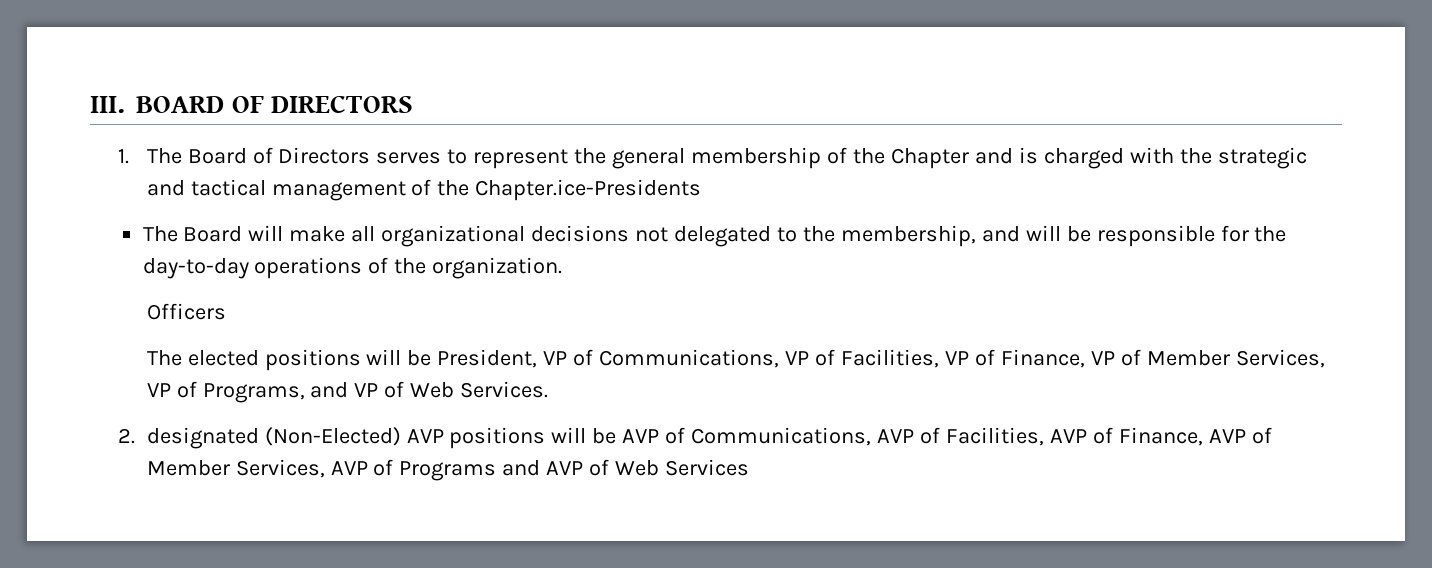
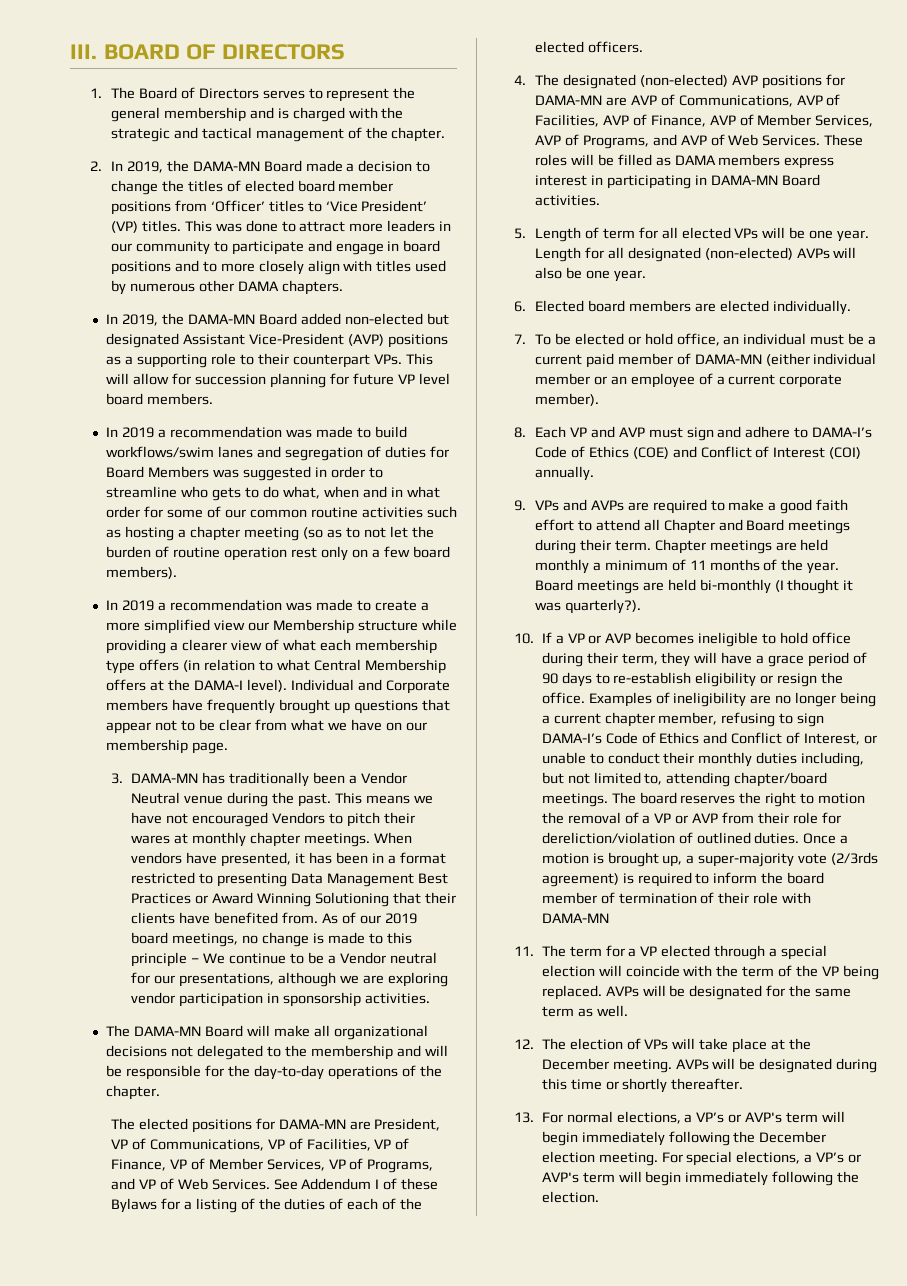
[827,147,969,169] of the Chapter -> (246, 114) none
[475,179,702,201] [142,226,178,242] Chapter.ice-Presidents // The -> [391,127,446,142] [90,160,431,173] [110,180,394,195] [110,200,428,215] [110,220,452,233] [110,240,441,255] [110,260,447,275] [110,280,343,295] [106,313,449,326] [106,333,449,348] [106,353,433,368] [106,373,450,388] [106,393,214,405] [106,426,407,438] [106,446,449,461] [106,466,383,481] [106,486,440,501] [106,506,457,518] [106,526,434,541] [106,546,450,561] [106,566,178,579] [106,599,429,611] [106,619,457,634] [106,639,437,654] [106,659,446,674] [106,679,450,694] [106,699,450,714] [106,719,427,734] [106,739,229,754] [110,772,408,787] [131,792,433,807] [131,812,415,827] [131,832,413,847] [131,852,446,867] [131,872,449,887] [131,892,456,907] [131,912,417,924] [131,932,412,947] [131,952,437,967] [131,972,448,987] [131,992,431,1007] [106,1025,202,1037] chapter. // 2. In 2019, the DAMA-MN Board made a decision to change the titles of elected board member positions from ‘Officer’ titles to ‘Vice President’ (VP) titles. This was done to attract more leaders in our community to participate and engage in board positions and to more closely align with titles used by numerous other DAMA chapters. // In 2019, the DAMA-MN Board added non-elected but designated Assistant Vice-President (AVP) positions as a supporting role to their counterpart VPs. This will allow for succession planning for future VP level board members. // In 2019 a recommendation was made to build workflows/swim lanes and segregation of duties for Board Members was suggested in order to streamline who gets to do what, when and in what order for some of our common routine activities such as hosting a chapter meeting (so as to not let the burden of routine operation rest only on a few board members). // In 2019 a recommendation was made to create a more simplified view our Membership structure while providing a clearer view of what each membership type offers (in relation to what Central Membership offers at the DAMA-I level). Individual and Corporate members have frequently brought up questions that appear not to be clear from what we have on our membership page. // 3. DAMA-MN has traditionally been a Vendor Neutral venue during the past. This means we have not encouraged Vendors to pitch their wares at monthly chapter meetings. When vendors have presented, it has been in a format restricted to presenting Data Management Best Practices or Award Winning Solutioning that their clients have benefited from. As of our 2019 board meetings, no change is made to this principle – We continue to be a Vendor neutral for our presentations, although we are exploring vendor participation in sponsorship activities. // The DAMA-MN
[840,225,976,247] membership, -> [311,1045,394,1060] membership
[432,257,563,279] [146,303,226,320] organization. // Officers -> [106,1085,161,1100] chapter.
[366,349,432,366] will be -> [255,1118,371,1130] for DAMA-MN are
[118,427,617,449] // 2. designated (Non-Elected) AVP positions will be -> [273,1178,439,1190] [110,1198,423,1213] [534,41,643,53] [514,74,845,89] [534,95,627,106] See Addendum I of these Bylaws for a listing of the duties of each of the elected officers. // 4. The designated (non-elected) AVP positions for DAMA-MN are
[399,461,497,481] Programs -> [582,135,649,149] Programs,
[665,459,750,476] Services -> [762,134,864,146] [534,154,835,169] [534,174,820,189] [534,195,600,206] [514,227,870,242] [534,247,857,262] [534,267,646,282] [514,300,851,315] [514,333,877,346] [534,353,877,368] [534,373,843,388] [534,393,599,406] [514,426,873,441] [534,446,862,459] [534,466,594,481] [514,499,849,514] [534,519,851,534] [534,539,829,554] [534,559,840,574] [534,579,854,594] [534,599,641,614] [514,632,851,647] [541,652,867,667] [541,672,844,687] [541,692,877,707] [541,712,825,727] [541,732,878,745] [541,752,865,767] [541,772,828,787] [541,792,866,807] [541,812,841,824] [541,832,849,844] [541,852,879,867] [541,872,825,887] [541,892,812,904] [541,913,609,923] [514,945,828,960] [541,965,879,980] [541,985,852,1000] [541,1005,628,1017] [514,1038,812,1053] [541,1058,878,1073] [541,1078,744,1093] [514,1111,846,1124] [541,1131,827,1146] [541,1151,862,1166] [541,1171,860,1186] [541,1191,599,1203] Services. These roles will be filled as DAMA members express interest in participating in DAMA-MN Board activities. // 5. Length of term for all elected VPs will be one year. Length for all designated (non-elected) AVPs will also be one year. // 6. Elected board members are elected individually. // 7. To be elected or hold office, an individual must be a current paid member of DAMA-MN (either individual member or an employee of a current corporate member). // 8. Each VP and AVP must sign and adhere to DAMA-I’s Code of Ethics (COE) and Conflict of Interest (COI) annually. // 9. VPs and AVPs are required to make a good faith effort to attend all Chapter and Board meetings during their term. Chapter meetings are held monthly a minimum of 11 months of the year. Board meetings are held bi-monthly (I thought it was quarterly?). // 10. If a VP or AVP becomes ineligible to hold office during their term, they will have a grace period of 90 days to re-establish eligibility or resign the office. Examples of ineligibility are no longer being a current chapter member, refusing to sign DAMA-I’s Code of Ethics and Conflict of Interest, or unable to conduct their monthly duties including, but not limited to, attending chapter/board meetings. The board reserves the right to motion the removal of a VP or AVP from their role for dereliction/violation of outlined duties. Once a motion is brought up, a super-majority vote (2/3rds agreement) is required to inform the board member of termination of their role with DAMA-MN // 11. The term for a VP elected through a special election will coincide with the term of the VP being replaced. AVPs will be designated for the same term as well. // 12. The election of VPs will take place at the December meeting. AVPs will be designated during this time or shortly thereafter. // 13. For normal elections, a VP’s or AVP's term will begin immediately following the December election meeting. For special elections, a VP’s or AVP's term will begin immediately following the election.

